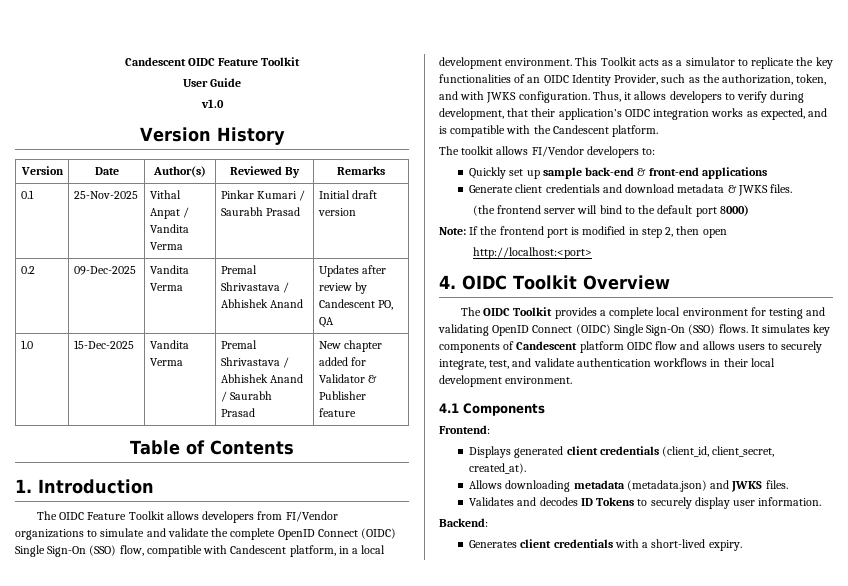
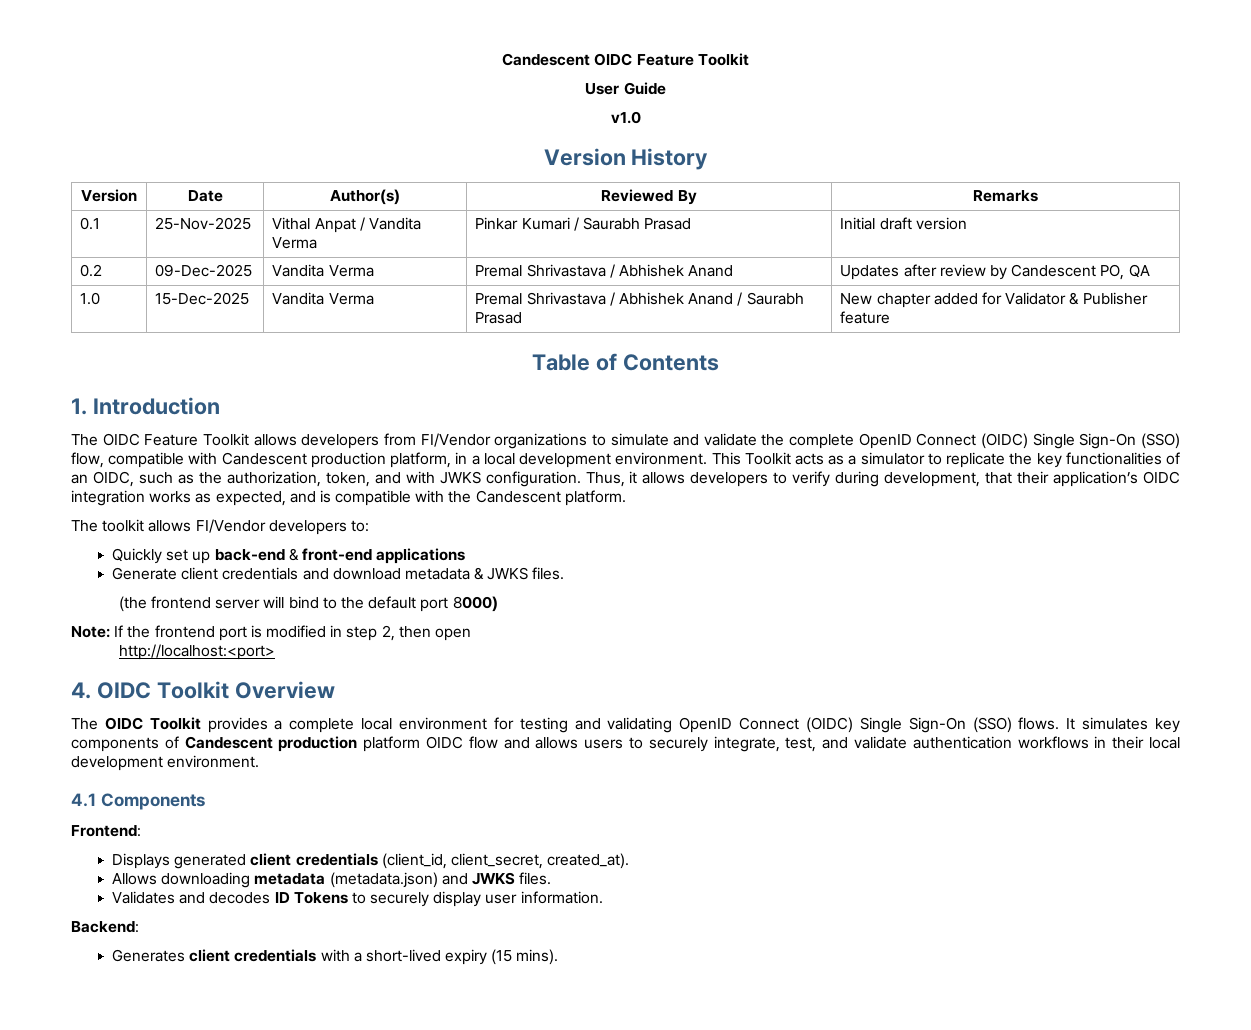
(287, 549) none -> [310,452,386,468] production
[543,74,659,86] OIDC Identity Provider, -> [92,471,134,487] OIDC,
[542,167,582,179] sample -> (211, 557) none
(578, 345) none -> [278,736,358,752] production
[708,540,742,551] expiry. -> [445,949,559,965] expiry (15 mins).

